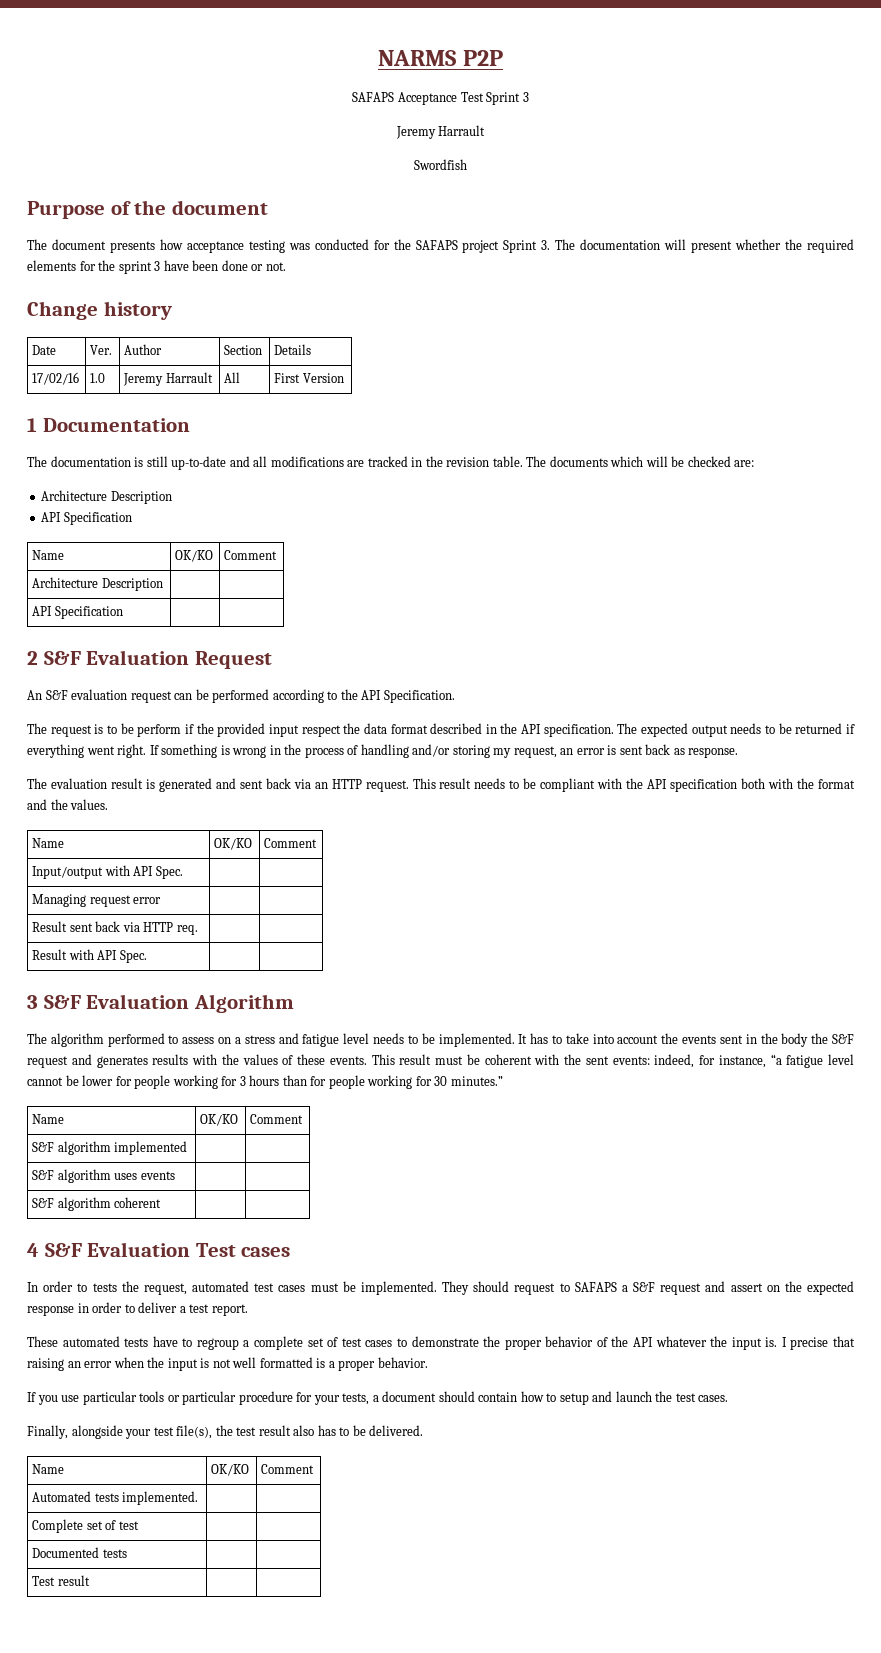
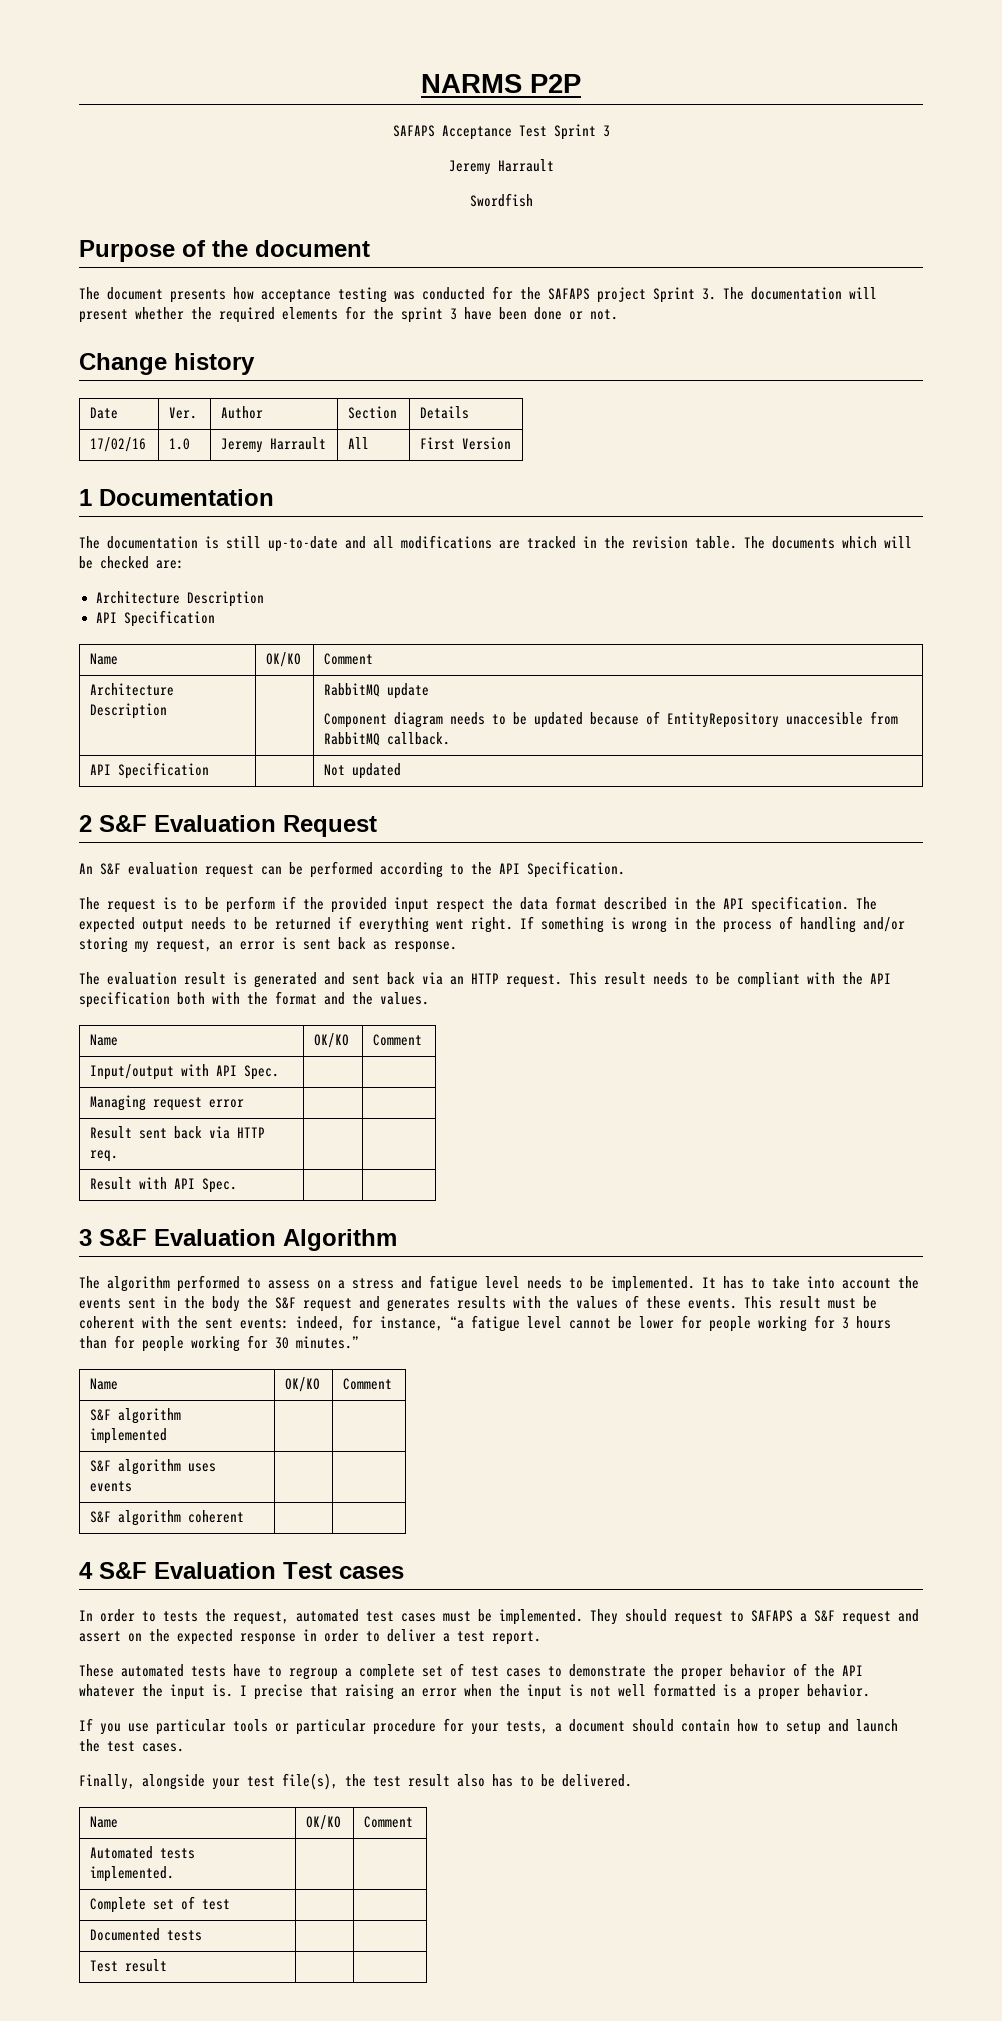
(163, 584) none -> [324,683,430,699] [324,711,899,728] [324,732,451,746] RabbitMQ update // Component diagram needs to be updated because of EntityRepository unaccesible from RabbitMQ callback.
(123, 612) none -> [324,763,402,779] Not updated

